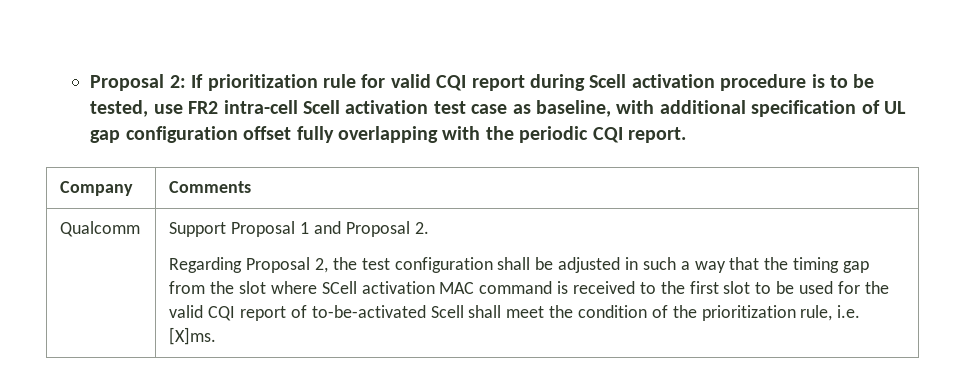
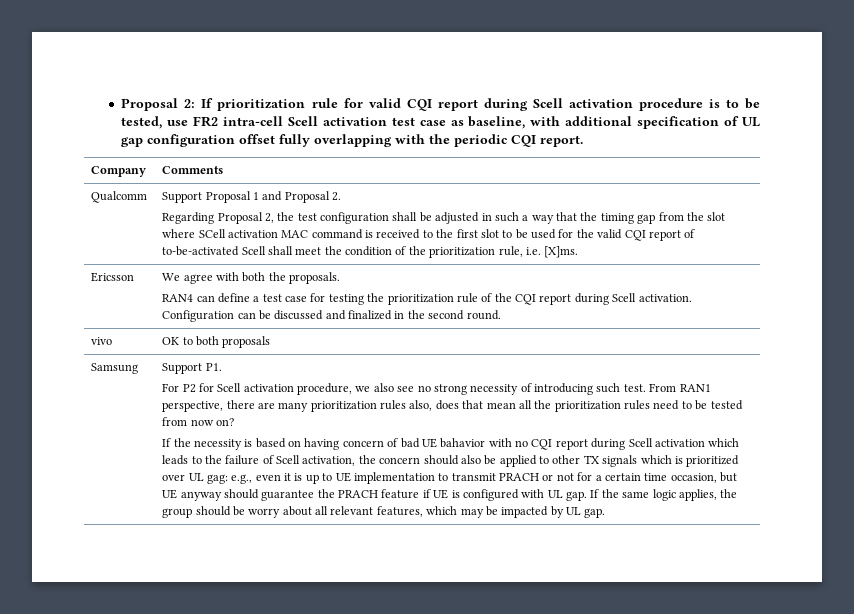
(217, 336) none -> [91,272,135,282] [162,272,341,284] [162,293,692,305] [162,310,501,322] [91,337,113,345] [162,336,271,348] [91,363,139,374] [162,363,222,374] [162,383,711,395] [162,400,743,412] [162,417,234,426] [162,438,740,450] [162,455,740,467] [162,472,738,484] [162,489,738,501] [162,506,606,518] // Ericsson | We agree with both the proposals. // RAN4 can define a test case for testing the prioritization rule of the CQI report during Scell activation. Configuration can be discussed and finalized in the second round. // vivo | OK to both proposals // Samsung | Support P1. // For P2 for Scell activation procedure, we also see no strong necessity of introducing such test. From RAN1 perspective, there are many prioritization rules also, does that mean all the prioritization rules need to be tested from now on? // If the necessity is based on having concern of bad UE bahavior with no CQI report during Scell activation which leads to the failure of Scell activation, the concern should also be applied to other TX signals which is prioritized over UL gag: e.g., even it is up to UE implementation to transmit PRACH or not for a certain time occasion, but UE anyway should guarantee the PRACH feature if UE is configured with UL gap. If the same logic applies, the group should be worry about all relevant features, which may be impacted by UL gap.

